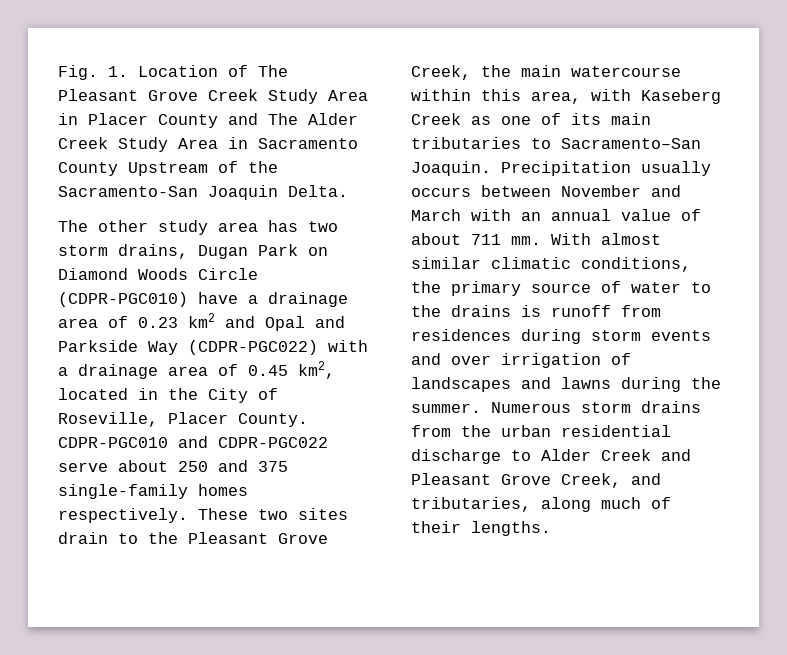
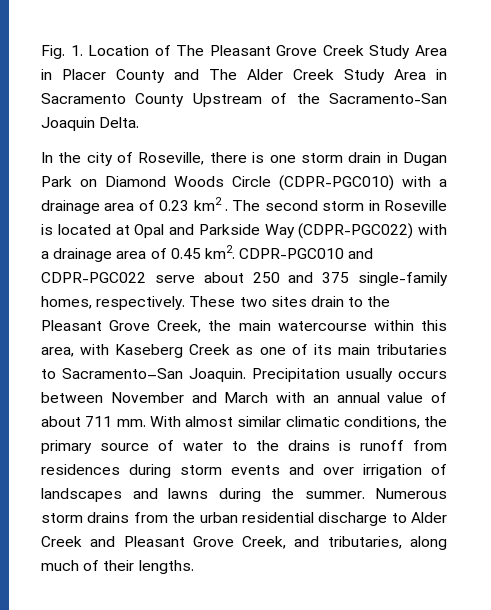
[58,220,338,235] [58,244,188,259] The other study area has two storm drains, -> [41,152,398,166] In the city of Roseville, there is one storm drain in
[198,292,238,304] have -> [402,176,431,187] with
[225,316,255,328] and -> [225,200,447,211] [41,224,130,235] . The second storm in Roseville is located at
[298,361,335,379] [58,388,278,403] [58,412,308,427] km2, located in the City of Roseville, Placer County. -> [204,245,235,259] km2.
[198,484,248,496] homes -> [41,296,92,309] homes,

